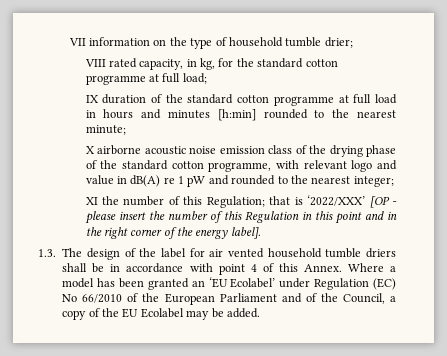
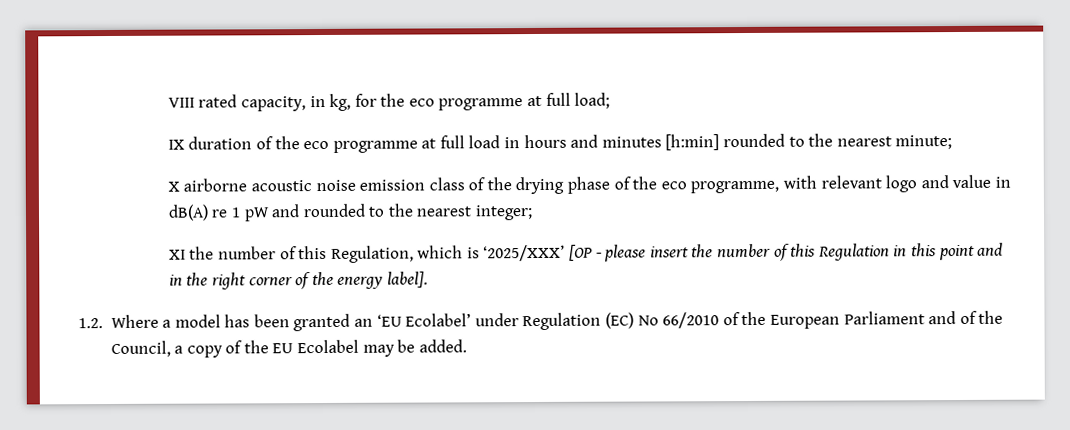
[68,37,353,49] VII information on the type of household tumble drier; // -> (167, 102) none
[257,58,338,68] standard cotton -> [408,98,435,107] eco
[187,94,270,104] standard cotton -> [303,140,330,150] eco
[121,160,204,170] standard cotton -> [660,181,687,190] eco
[206,195,366,208] Regulation; that is ‘2022/XXX’ -> [330,244,566,263] Regulation, which is ‘2025/XXX’
[38,248,397,260] [62,263,342,275] 1.3. The design of the label for air vented household tumble driers shall be in accordance with point 4 of this Annex. -> [78,318,103,329] 1.2.

